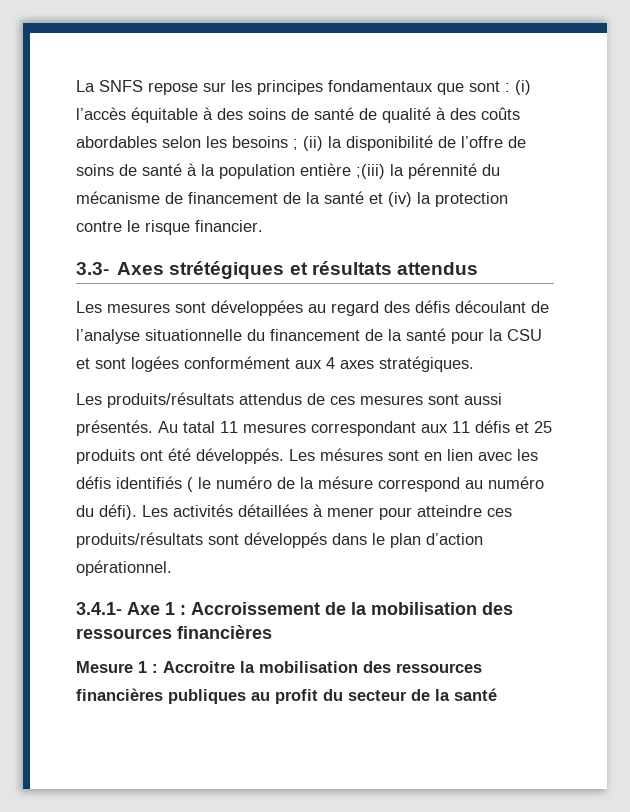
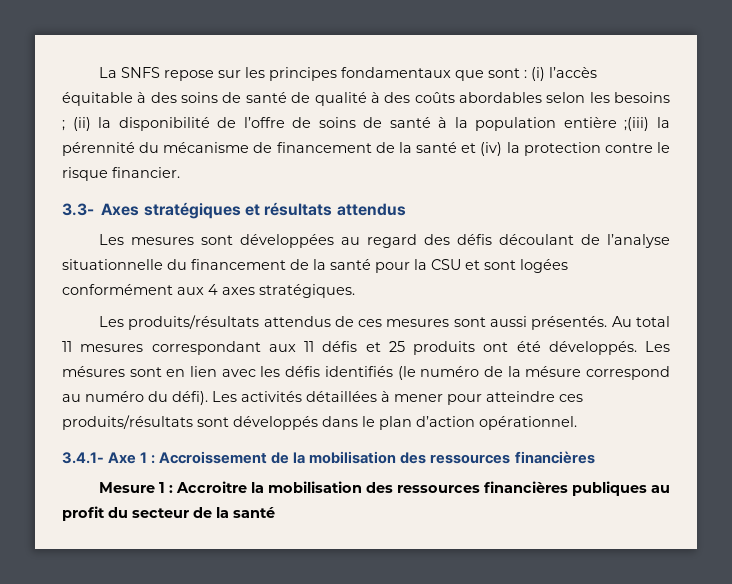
[169,261,285,279] strétégiques -> [143,202,241,219] stratégiques
[183,421,215,433] tatal -> [636,316,670,327] total
[187,477,211,492] ( le -> [397,366,416,380] (le

